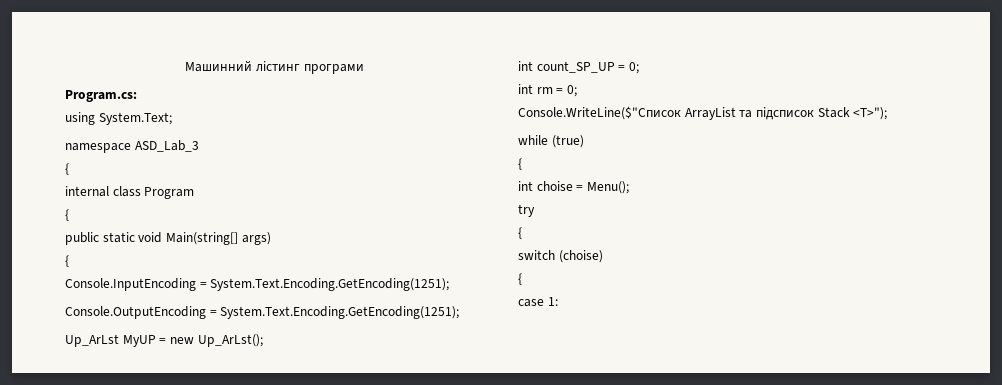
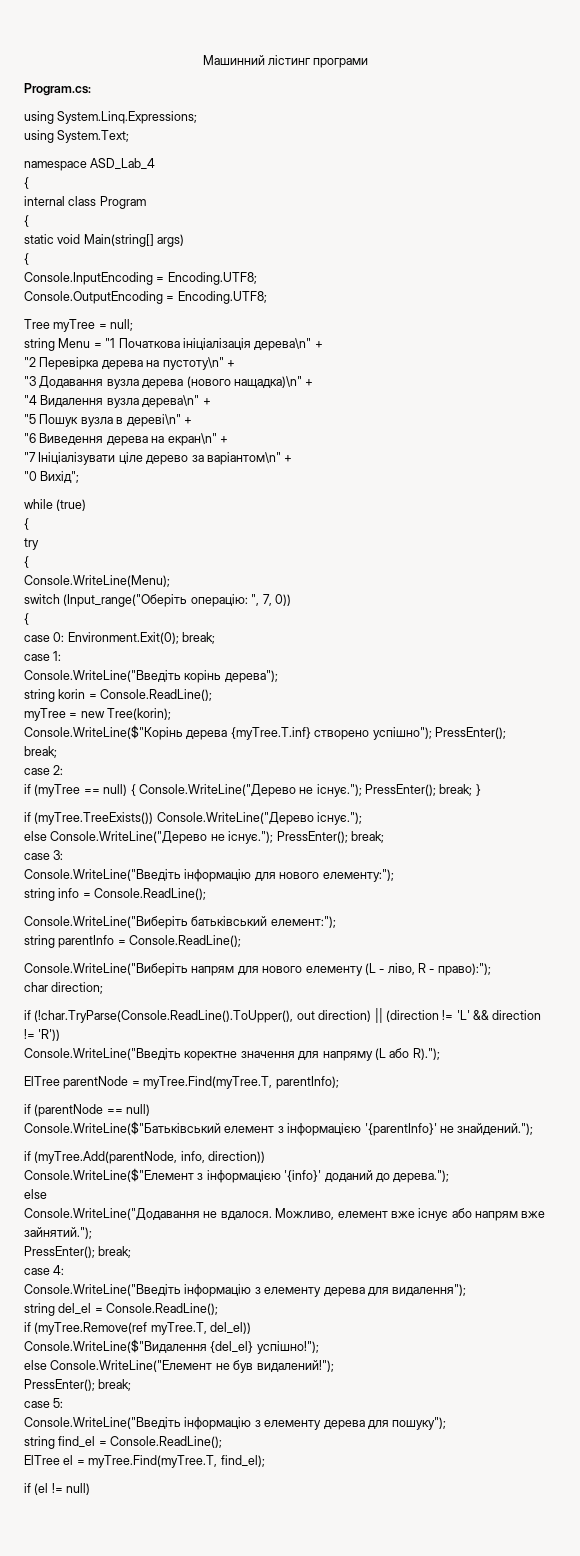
(137, 96) none -> [24,111,198,124] // using System.Linq.Expressions;
[134,140,199,152] ASD_Lab_3 -> [90,158,156,169] ASD_Lab_4
[65,232,99,245] public -> (29, 221) none
[210,278,450,291] System.Text.Encoding.GetEncoding(1251); -> [167,272,257,285] Encoding.UTF8;
[220,306,460,319] [65,334,263,347] [518,61,639,74] [518,84,577,97] [518,106,888,120] System.Text.Encoding.GetEncoding(1251); // Up_ArLst MyUP = new Up_ArLst(); // int count_SP_UP = 0; // int rm = 0; // Console.WriteLine($"Список ArrayList та підсписок Stack <T>"); -> [177,291,267,304] [24,319,134,332] [24,338,323,351] [24,357,235,370] [24,376,314,389] [24,395,211,408] [24,414,192,427] [24,433,228,446] [24,452,293,465] [24,471,80,483] Encoding.UTF8; // Tree myTree = null; // string Menu = "1 Початкова ініціалізація дерева\n" + // "2 Перевірка дерева на пустоту\n" + // "3 Додавання вузла дерева (нового нащадка)\n" + // "4 Видалення вузла дерева\n" + // "5 Пошук вузла в дереві\n" + // "6 Виведення дерева на екран\n" + // "7 Ініціалізувати ціле дерево за варіантом\n" + // "0 Вихід";
[518,181,629,194] // int choise = Menu(); -> (29, 524) none
(522, 233) none -> [24,575,170,587] // Console.WriteLine(Menu);
[558,250,603,263] [518,273,522,285] [518,297,558,307] (choise) // { // case 1: -> [63,594,291,607] [24,613,29,625] [24,632,216,644] [24,651,62,661] [24,670,278,683] [24,689,213,702] [24,708,172,721] [24,725,506,740] [24,746,57,758] [24,765,64,775] [24,784,481,797] [24,812,363,825] [24,831,384,844] [24,850,64,860] [24,869,394,882] [24,888,207,901] [24,916,336,929] [24,935,242,948] [24,963,491,976] [24,982,104,994] [24,1008,542,1023] [24,1029,61,1041] [24,1048,440,1061] [24,1076,339,1089] [24,1104,151,1117] [24,1121,534,1136] [24,1151,266,1164] [24,1168,450,1183] [24,1189,47,1199] [24,1208,546,1221] [24,1227,92,1239] [24,1246,132,1258] [24,1265,65,1275] [24,1284,467,1297] [24,1303,219,1316] [24,1322,252,1335] [24,1339,319,1354] [24,1360,334,1373] [24,1379,132,1391] [24,1398,64,1408] [24,1417,447,1430] [24,1436,223,1449] [24,1455,265,1468] [24,1483,91,1495] (Input_range("Оберіть операцію: ", 7, 0)) // { // case 0: Environment.Exit(0); break; // case 1: // Console.WriteLine("Введіть корінь дерева"); // string korin = Console.ReadLine(); // myTree = new Tree(korin); // Console.WriteLine($"Корінь дерева {myTree.T.inf} створено успішно"); PressEnter(); // break; // case 2: // if (myTree == null) { Console.WriteLine("Дерево не існує."); PressEnter(); break; } // if (myTree.TreeExists()) Console.WriteLine("Дерево існує."); // else Console.WriteLine("Дерево не існує."); PressEnter(); break; // case 3: // Console.WriteLine("Введіть інформацію для нового елементу:"); // string info = Console.ReadLine(); // Console.WriteLine("Виберіть батьківський елемент:"); // string parentInfo = Console.ReadLine(); // Console.WriteLine("Виберіть напрям для нового елементу (L - ліво, R - право):"); // char direction; // if (!char.TryParse(Console.ReadLine().ToUpper(), out direction) || (direction != 'L' && direction != 'R')) // Console.WriteLine("Введіть коректне значення для напряму (L або R)."); // ElTree parentNode = myTree.Find(myTree.T, parentInfo); // if (parentNode == null) // Console.WriteLine($"Батьківський елемент з інформацією '{parentInfo}' не знайдений."); // if (myTree.Add(parentNode, info, direction)) // Console.WriteLine($"Елемент з інформацією '{info}' доданий до дерева."); // else // Console.WriteLine("Додавання не вдалося. Можливо, елемент вже існує або напрям вже зайнятий."); // PressEnter(); break; // case 4: // Console.WriteLine("Введіть інформацію з елементу дерева для видалення"); // string del_el = Console.ReadLine(); // if (myTree.Remove(ref myTree.T, del_el)) // Console.WriteLine($"Видалення {del_el} успішно!"); // else Console.WriteLine("Елемент не був видалений!"); // PressEnter(); break; // case 5: // Console.WriteLine("Введіть інформацію з елементу дерева для пошуку"); // string find_el = Console.ReadLine(); // ElTree el = myTree.Find(myTree.T, find_el); // if (el != null)

